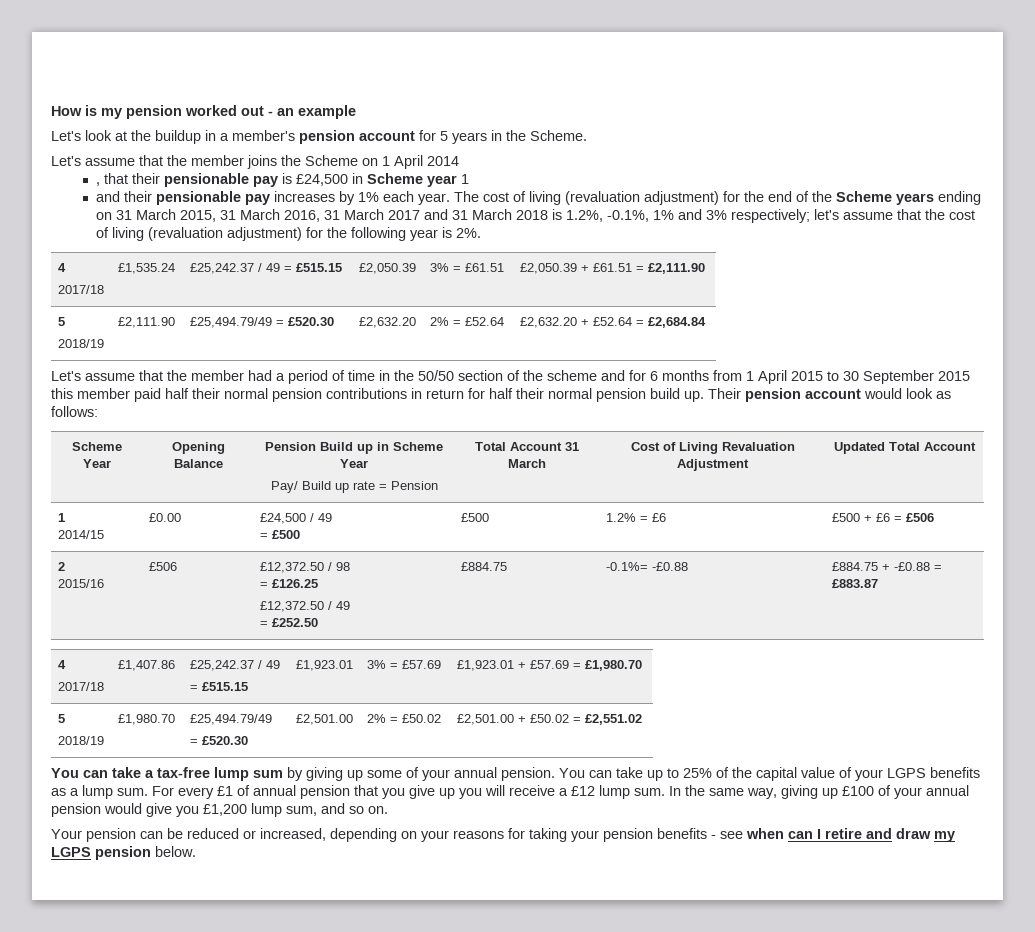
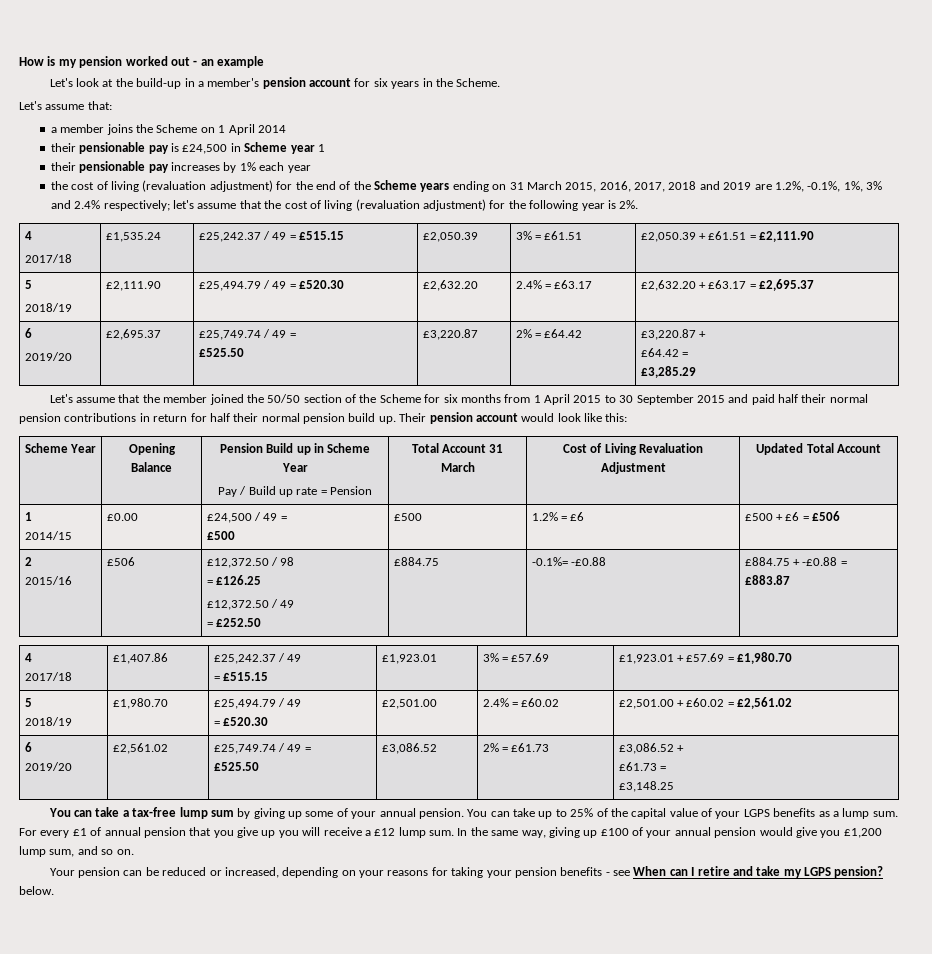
[155,130,201,144] buildup -> [136,78,182,89] build-up
[440,131,448,141] 5 -> [373,78,388,87] six
[139,155,187,166] that the -> [87,101,112,110] [50,127,57,133] that: // a
[95,173,128,186] , that -> (286, 129) none
[95,191,120,202] and -> (325, 148) none
[417,191,479,205] year. The -> [287,165,311,173] [50,181,68,190] year // the
[219,209,727,222] 31 March 2016, 31 March 2017 and 31 March 2018 is 1.2%, -0.1%, 1% and 3% -> [599,181,883,192] [50,200,101,209] 2016, 2017, 2018 and 2019 are 1.2%, -0.1%, 1%, 3% and 2.4%
[189,317,272,328] £25,494.79/49 -> [198,280,287,291] £25,494.79 / 49
[429,317,504,326] 2% = £52.64 -> [515,280,593,289] 2.4% = £63.17
[592,317,706,328] [51,370,390,384] £52.64 = £2,684.84 // Let's assume that the member had a period of time in -> [708,279,815,291] [24,328,32,338] [24,352,72,361] [105,329,161,340] [198,329,296,340] [198,348,244,357] [422,329,478,340] [515,329,583,338] [640,329,706,340] [640,348,688,357] [640,366,696,378] [49,394,244,405] £63.17 = £2,695.37 // 6 // 2019/20 | £2,695.37 | £25,749.74 / 49 = // £525.50 | £3,220.87 | 2% = £64.42 | £3,220.87 + // £64.42 = // £3,285.29 // Let's assume that the member joined
[547,370,658,381] scheme and for 6 -> [379,394,458,403] Scheme for six
[51,388,130,399] this member -> [728,394,749,403] and
[936,391,951,399] [51,406,98,417] as follows: -> [584,413,628,422] like this:
[270,481,298,493] Pay/ -> [217,486,247,497] Pay /
[259,533,268,539] // = -> [280,516,287,521] = //
[189,714,272,725] £25,494.79/49 -> [213,698,302,709] £25,494.79 / 49
[366,714,441,723] 2% = £50.02 -> [482,698,560,707] 2.4% = £60.02
[529,714,642,725] £50.02 = £2,551.02 -> [686,697,793,709] [24,742,32,752] [24,762,72,771] [112,743,168,754] [213,743,311,754] [213,762,259,771] [381,743,437,754] [482,743,550,752] [618,743,684,754] [618,762,666,771] [618,781,674,792] £60.02 = £2,561.02 // 6 // 2019/20 | £2,561.02 | £25,749.74 / 49 = // £525.50 | £3,086.52 | 2% = £61.73 | £3,086.52 + // £61.73 = // £3,148.25
[746,828,784,839] when -> [633,866,667,876] When
[896,828,931,839] draw -> [756,866,781,876] take
[95,846,151,860] pension -> [834,866,884,878] pension?

